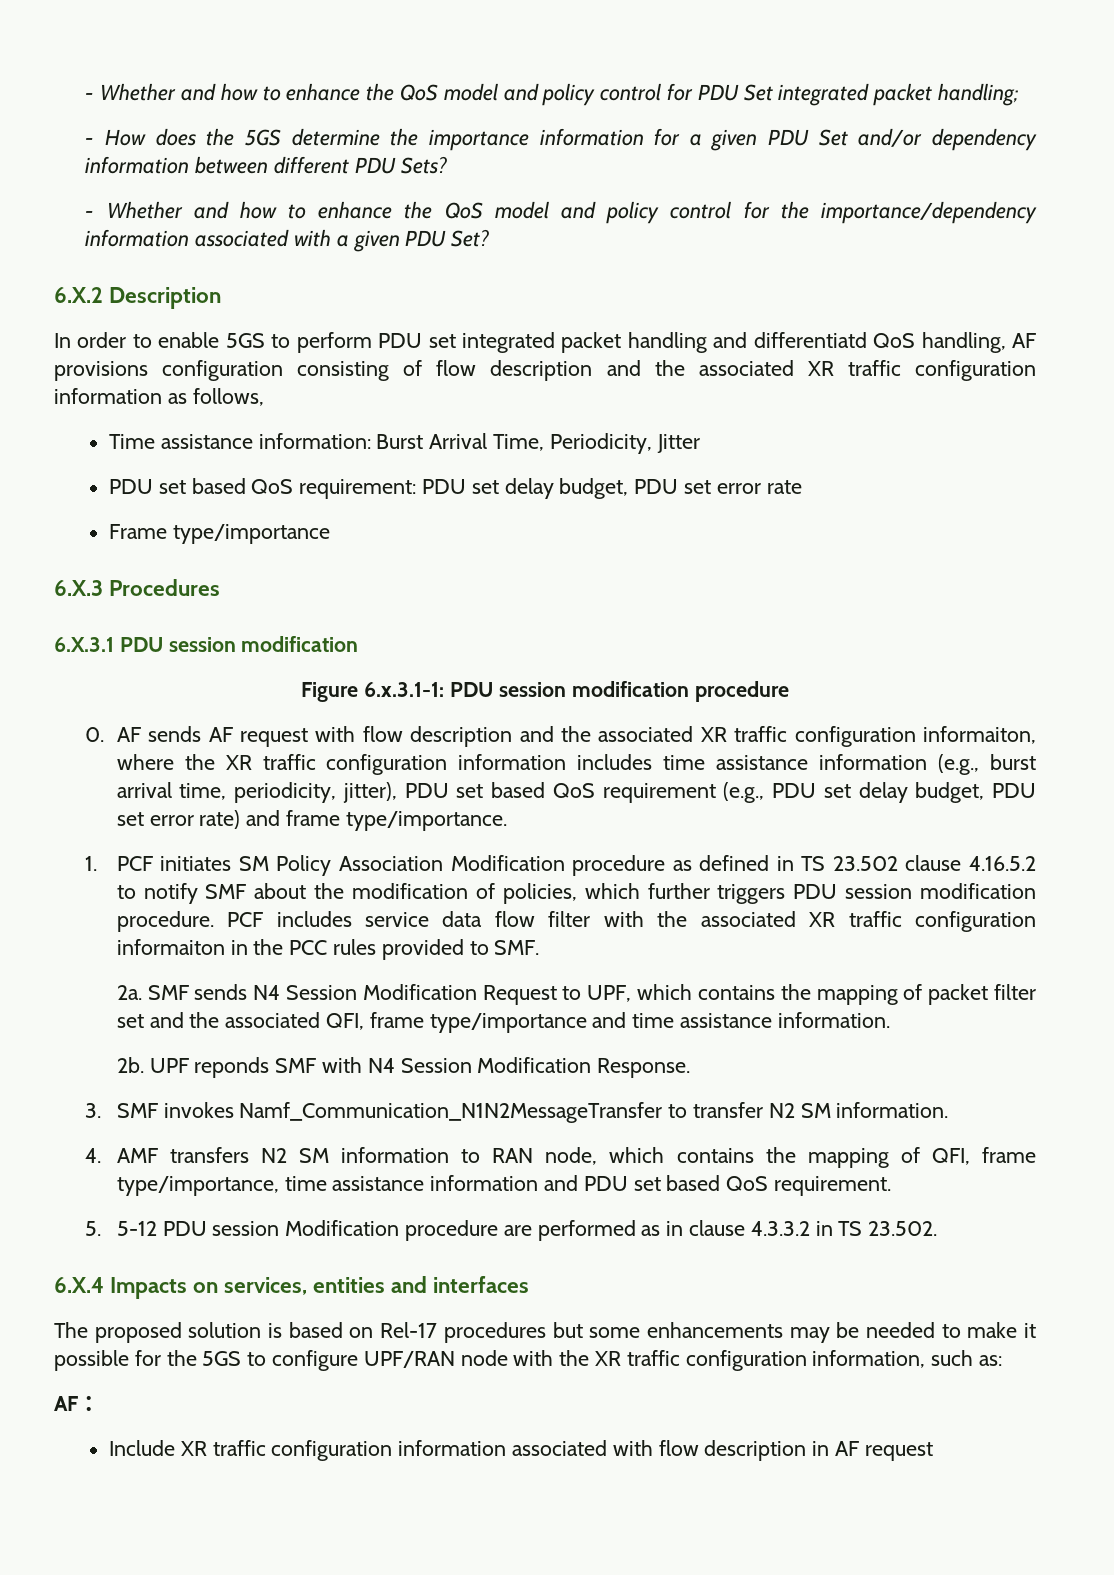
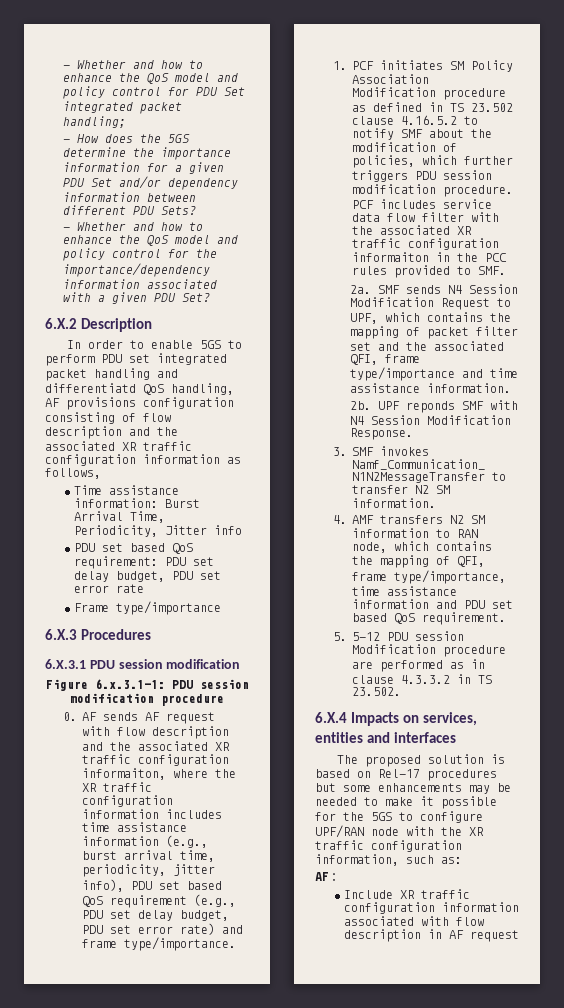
(700, 443) none -> [213,525,242,535] info
[342,782,397,803] jitter), -> [172,864,215,876] [81,879,124,892] jitter info),

